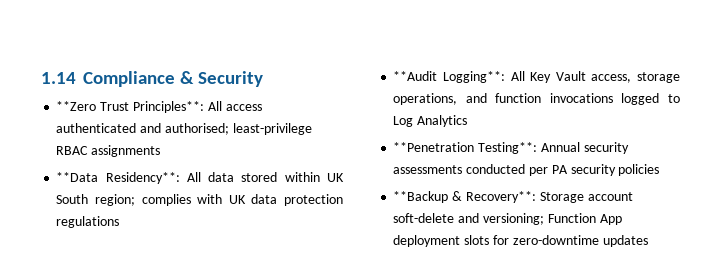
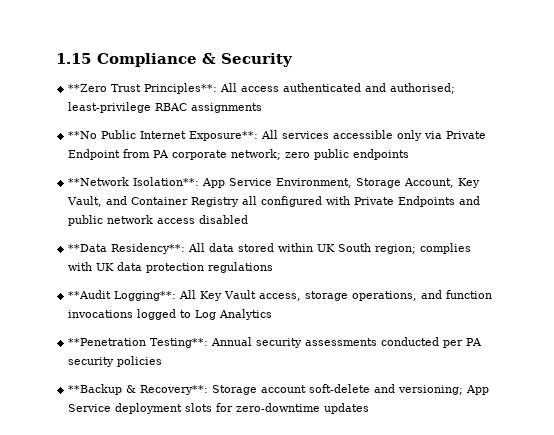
[41,72,76,84] 1.14 -> [56,53,91,64] 1.15
(161, 151) none -> [68,130,487,141] [68,149,410,160] [68,177,481,188] [67,196,481,207] [68,215,249,226] // **No Public Internet Exposure**: All services accessible only via Private Endpoint from PA corporate network; zero public endpoints // **Network Isolation**: App Service Environment, Storage Account, Key Vault, and Container Registry all configured with Private Endpoints and public network access disabled
[547,213,622,225] Function App -> [466,385,490,395] [68,404,112,412] App Service

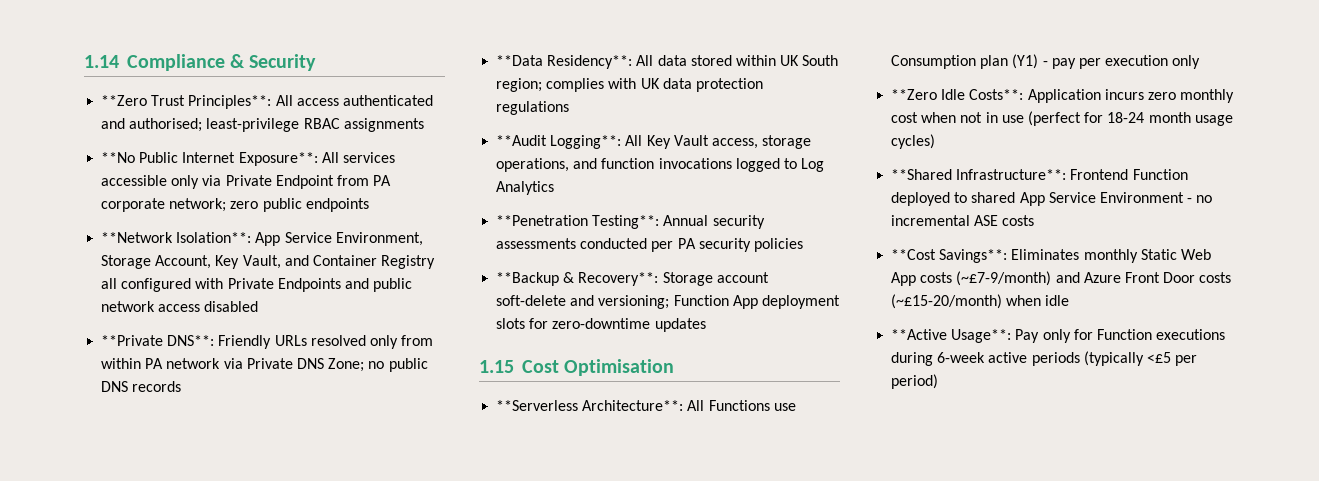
[56,53,91,64] 1.15 -> [84,55,119,68] 1.14
(249, 219) none -> [101,335,434,349] [101,358,428,372] [101,381,182,392] // **Private DNS**: Friendly URLs resolved only from within PA network via Private DNS Zone; no public DNS records
[466,385,490,395] [68,404,112,412] App Service -> [673,295,758,309] Function App
(370, 408) none -> [479,359,675,376] [496,400,796,411] [891,54,1201,69] [891,89,1235,103] [891,111,1233,126] [891,134,936,149] [891,169,1188,180] [891,192,1213,206] [891,215,1035,226] [891,249,1211,263] [891,271,1232,286] [891,294,1070,309] [891,329,1226,343] [891,351,1198,366] [891,374,939,389] // 1.15 Cost Optimisation // **Serverless Architecture**: All Functions use Consumption plan (Y1) - pay per execution only // **Zero Idle Costs**: Application incurs zero monthly cost when not in use (perfect for 18-24 month usage cycles) // **Shared Infrastructure**: Frontend Function deployed to shared App Service Environment - no incremental ASE costs // **Cost Savings**: Eliminates monthly Static Web App costs (~£7-9/month) and Azure Front Door costs (~£15-20/month) when idle // **Active Usage**: Pay only for Function executions during 6-week active periods (typically <£5 per period)

